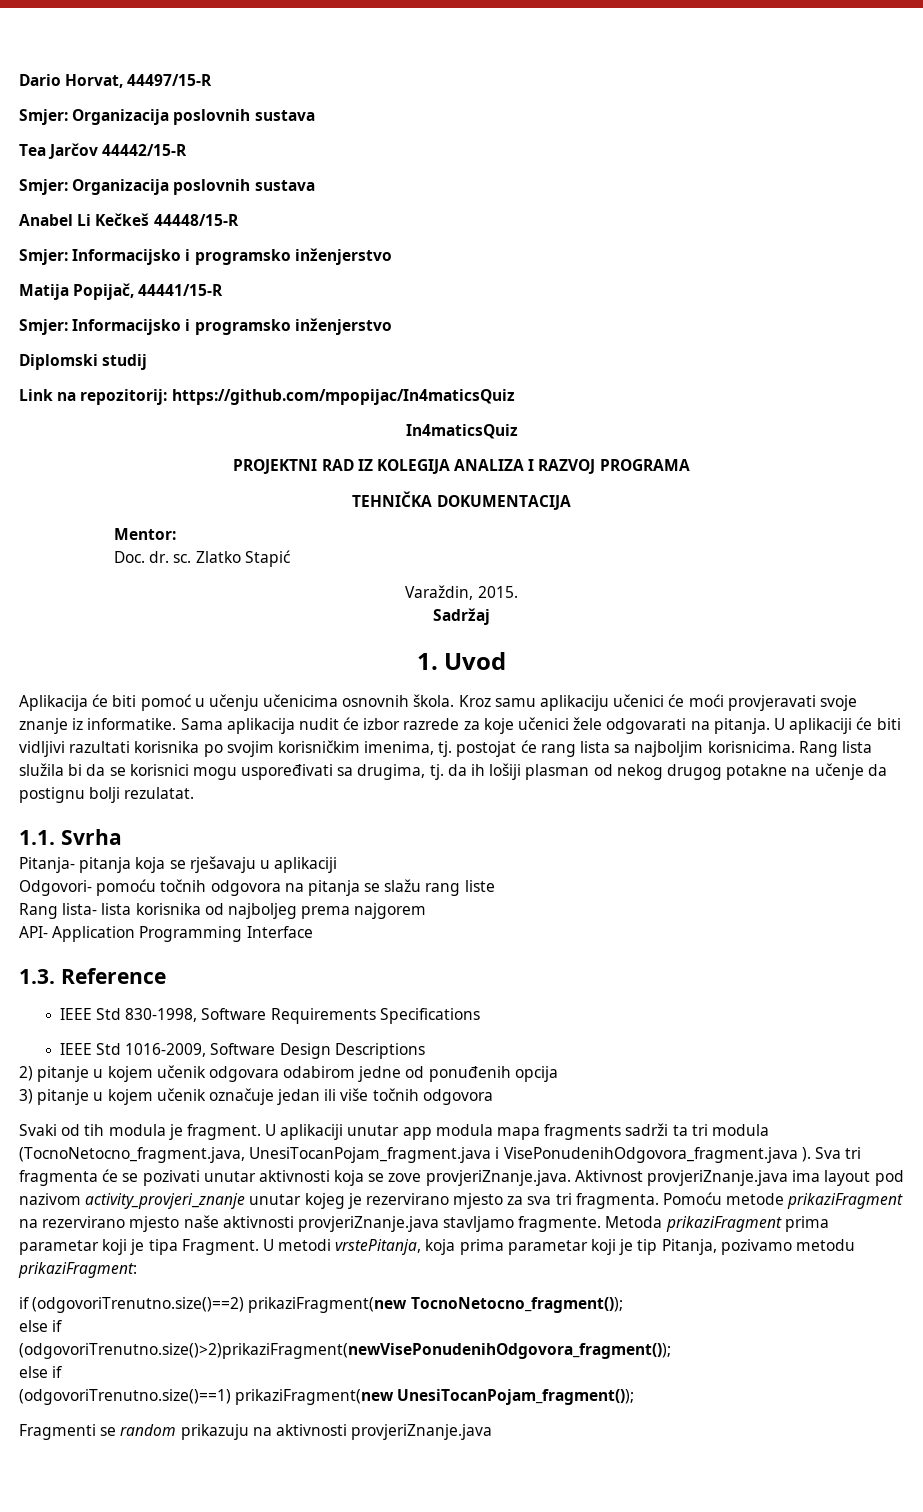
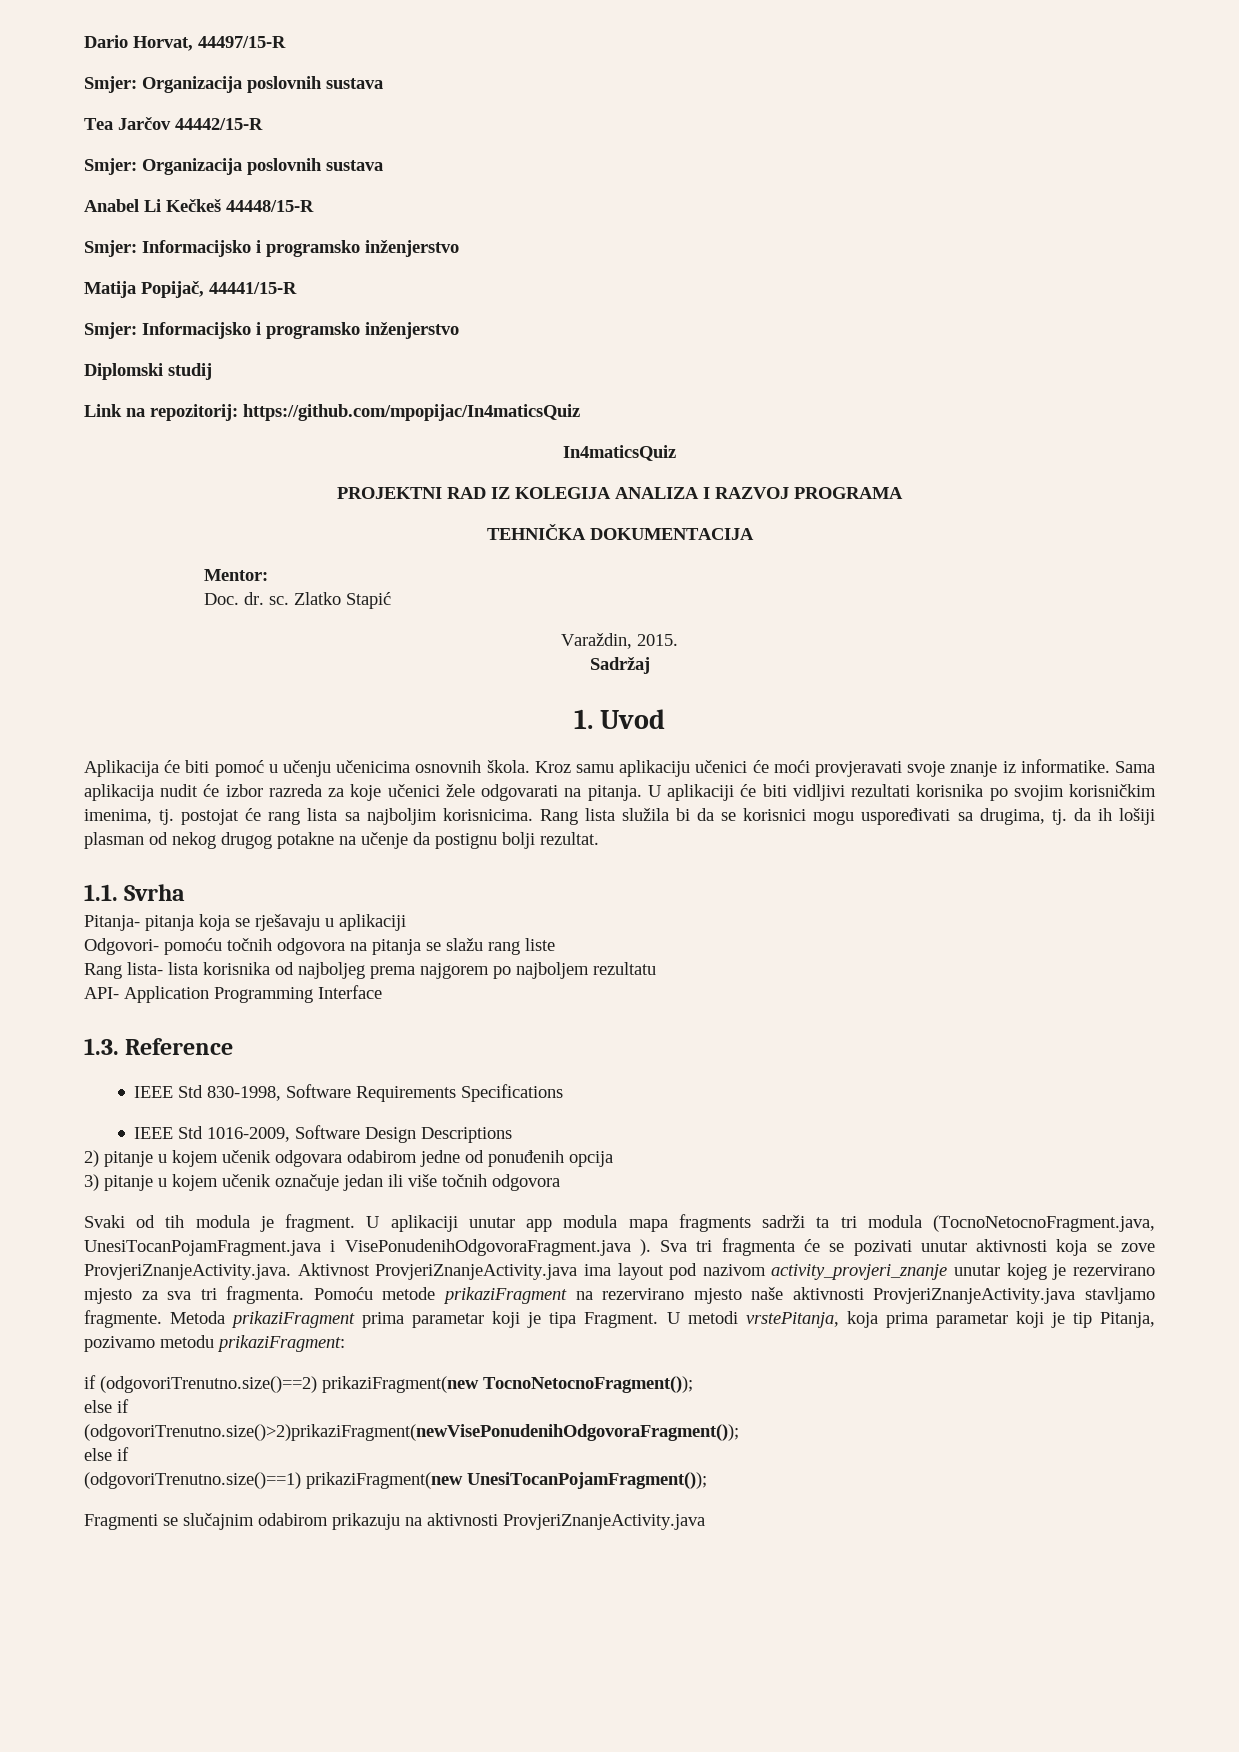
[403,718,460,730] razrede -> [268,784,322,797] razreda
[69,741,131,753] razultati -> [851,784,911,797] rezultati
[124,787,195,799] rezulatat. -> [540,832,599,845] rezultat.
(427, 911) none -> [493,962,656,979] po najboljem rezultatu
[19,1147,798,1163] (TocnoNetocno_fragment.java, UnesiTocanPojam_fragment.java i VisePonudenihOdgovora_fragment.java -> [933,1215,1156,1232] [84,1239,631,1256] (TocnoNetocnoFragment.java, UnesiTocanPojamFragment.java i VisePonudenihOdgovoraFragment.java
[425,1170,789,1186] provjeriZnanje.java. Aktivnost provjeriZnanje.java -> [84,1263,578,1280] ProvjeriZnanjeActivity.java. Aktivnost ProvjeriZnanjeActivity.java
[297,1216,439,1232] provjeriZnanje.java -> [873,1288,1076,1304] ProvjeriZnanjeActivity.java
[410,1297,623,1313] [19,1320,63,1332] [19,1343,671,1359] TocnoNetocno_fragment()); // else if // (odgovoriTrenutno.size()>2)prikaziFragment(newVisePonudenihOdgovora_fragment()); -> [483,1376,693,1393] [84,1399,129,1413] [84,1424,739,1441] TocnoNetocnoFragment()); // else if // (odgovoriTrenutno.size()>2)prikaziFragment(newVisePonudenihOdgovoraFragment());
[397,1389,635,1405] UnesiTocanPojam_fragment()); -> [467,1472,707,1489] UnesiTocanPojamFragment());
[120,1424,177,1436] random -> [183,1513,328,1530] slučajnim odabirom
[351,1424,493,1440] provjeriZnanje.java -> [503,1514,705,1530] ProvjeriZnanjeActivity.java

